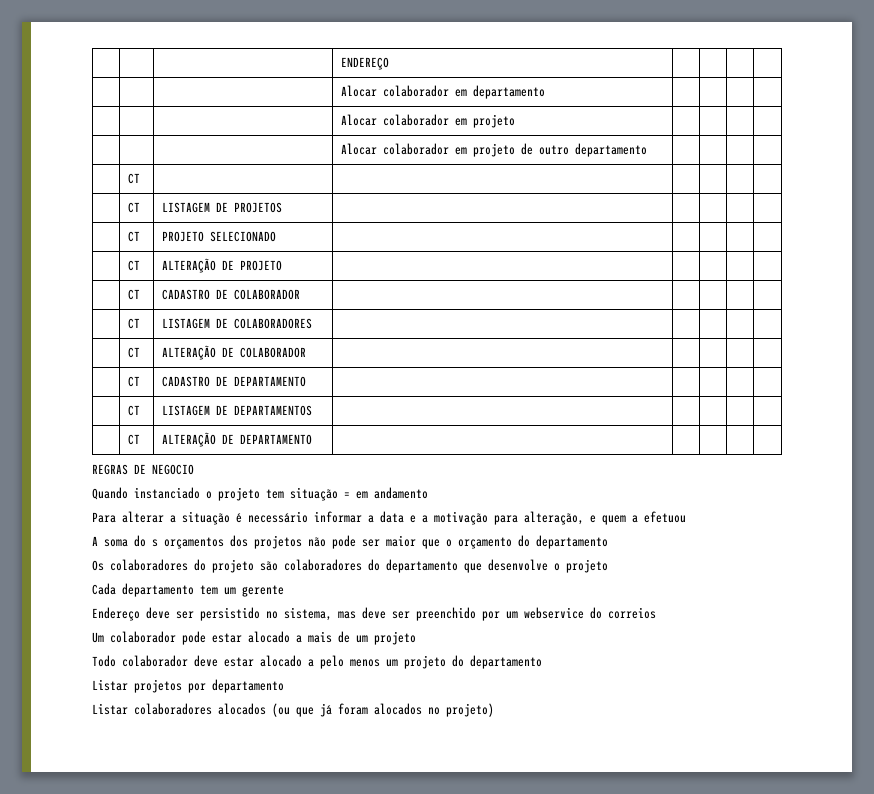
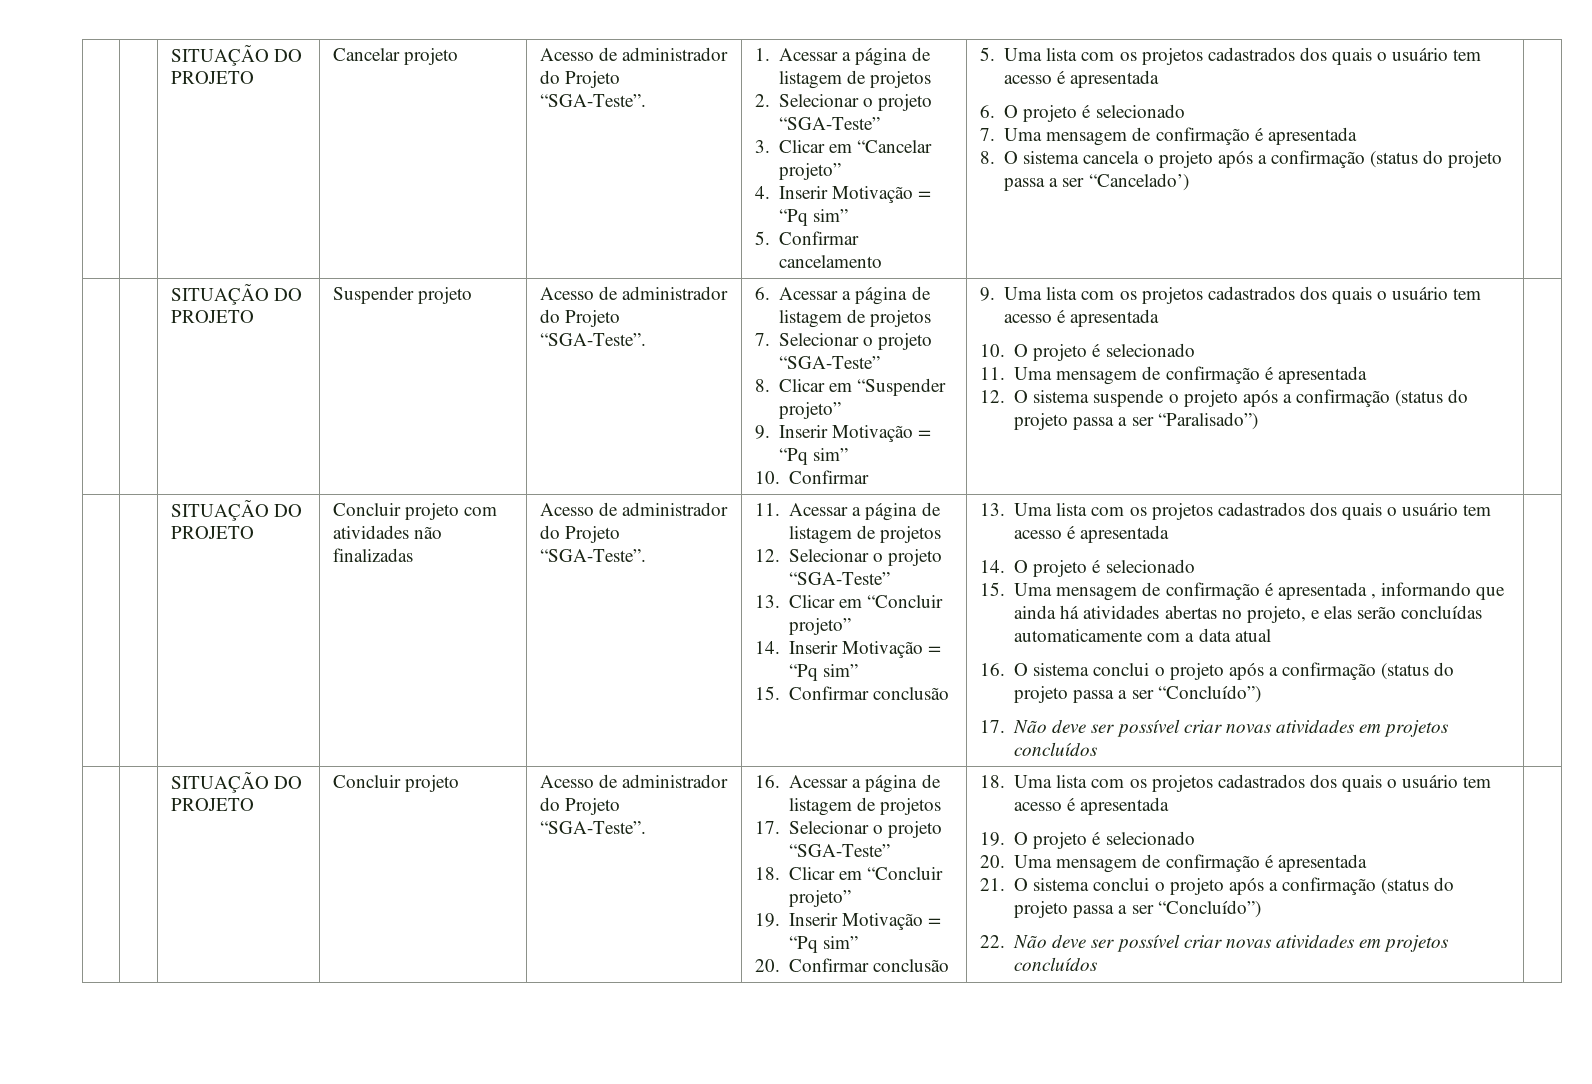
[341,57,390,70] [341,85,546,99] [341,114,516,128] [341,143,648,157] [128,173,141,184] [128,202,141,213] [162,202,283,213] [128,231,141,242] [162,231,277,242] [128,260,141,271] [162,258,283,273] [128,289,141,300] [162,289,301,300] [128,318,141,329] [162,318,313,329] [128,347,141,358] [162,345,307,360] [128,376,141,387] [162,376,307,387] [128,405,141,416] [162,405,313,416] [128,434,141,445] [162,432,313,447] [92,464,194,475] [92,487,428,501] [92,511,686,525] [92,535,608,549] [92,559,608,573] [92,583,284,597] [92,607,656,621] [92,631,416,645] [92,655,542,669] [92,679,284,693] [92,703,494,717] | | | ENDEREÇO | | | | // | | | Alocar colaborador em departamento | | | | // | | | Alocar colaborador em projeto | | | | // | | | Alocar colaborador em projeto de outro departamento | | | | // | CT | | | | | | // | CT | LISTAGEM DE PROJETOS | | | | | // | CT | PROJETO SELECIONADO | | | | | // | CT | ALTERAÇÃO DE PROJETO | | | | | // | CT | CADASTRO DE COLABORADOR | | | | | // | CT | LISTAGEM DE COLABORADORES | | | | | // | CT | ALTERAÇÃO DE COLABORADOR | | | | | // | CT | CADASTRO DE DEPARTAMENTO | | | | | // | CT | LISTAGEM DE DEPARTAMENTOS | | | | | // | CT | ALTERAÇÃO DE DEPARTAMENTO | | | | | // REGRAS DE NEGOCIO // Quando instanciado o projeto tem situação = em andamento // Para alterar a situação é necessário informar a data e a motivação para alteração, e quem a efetuou // A soma do s orçamentos dos projetos não pode ser maior que o orçamento do departamento // Os colaboradores do projeto são colaboradores do departamento que desenvolve o projeto // Cada departamento tem um gerente // Endereço deve ser persistido no sistema, mas deve ser preenchido por um webservice do correios // Um colaborador pode estar alocado a mais de um projeto // Todo colaborador deve estar alocado a pelo menos um projeto do departamento // Listar projetos por departamento // Listar colaboradores alocados (ou que já foram alocados no projeto) -> [170,45,302,66] [170,71,254,84] [332,48,458,65] [539,47,728,61] [539,70,620,88] [539,94,646,107] [754,47,931,66] [779,70,932,89] [754,94,933,111] [779,117,881,130] [754,140,933,153] [779,163,842,180] [754,186,932,203] [779,209,849,226] [754,231,860,245] [779,255,883,268] [979,47,1482,65] [1004,70,1160,88] [979,104,1185,122] [979,127,1357,146] [979,150,1503,168] [1004,173,1189,191] [170,284,302,305] [170,310,254,323] [332,286,472,304] [539,286,728,300] [539,309,620,327] [539,333,646,346] [754,286,931,305] [779,309,932,328] [754,333,933,350] [779,356,881,369] [754,378,947,396] [779,402,842,419] [754,425,932,442] [779,448,849,465] [754,470,870,484] [979,286,1482,304] [1004,309,1160,327] [979,343,1195,361] [979,366,1367,385] [979,389,1469,407] [1014,412,1258,430] [170,500,302,521] [170,526,254,539] [332,503,497,520] [332,525,442,539] [332,548,413,562] [539,502,728,516] [539,525,620,543] [539,549,646,562] [754,502,941,521] [789,525,942,544] [754,549,943,566] [789,572,891,585] [754,595,944,608] [789,618,852,635] [754,641,942,658] [789,664,859,681] [754,686,950,700] [979,502,1492,520] [1014,525,1170,543] [979,559,1195,577] [979,582,1506,601] [1014,605,1483,623] [1014,628,1271,642] [979,662,1455,680] [1014,685,1261,703] [979,719,1449,737] [1014,742,1098,756] [170,772,302,793] [170,798,254,811] [332,775,459,792] [539,774,728,788] [539,797,620,815] [539,821,646,834] [754,774,941,793] [789,797,942,816] [754,821,943,838] [789,844,891,857] [754,867,944,880] [789,890,852,907] [754,913,942,930] [789,936,859,953] [754,958,950,972] [979,774,1492,792] [1014,797,1170,815] [979,831,1195,849] [979,854,1367,873] [979,877,1455,895] [1014,900,1261,918] [979,934,1449,952] [1014,957,1098,971] | | SITUAÇÃO DO PROJETO | Cancelar projeto | Acesso de administrador do Projeto “SGA-Teste”. | 1. Acessar a página de listagem de projetos // 2. Selecionar o projeto “SGA-Teste” // 3. Clicar em “Cancelar projeto” // 4. Inserir Motivação = “Pq sim” // 5. Confirmar cancelamento | 5. Uma lista com os projetos cadastrados dos quais o usuário tem acesso é apresentada // 6. O projeto é selecionado // 7. Uma mensagem de confirmação é apresentada // 8. O sistema cancela o projeto após a confirmação (status do projeto passa a ser “Cancelado’) | // | | SITUAÇÃO DO PROJETO | Suspender projeto | Acesso de administrador do Projeto “SGA-Teste”. | 6. Acessar a página de listagem de projetos // 7. Selecionar o projeto “SGA-Teste” // 8. Clicar em “Suspender projeto” // 9. Inserir Motivação = “Pq sim” // 10. Confirmar | 9. Uma lista com os projetos cadastrados dos quais o usuário tem acesso é apresentada // 10. O projeto é selecionado // 11. Uma mensagem de confirmação é apresentada // 12. O sistema suspende o projeto após a confirmação (status do projeto passa a ser “Paralisado”) | // | | SITUAÇÃO DO PROJETO | Concluir projeto com atividades não finalizadas | Acesso de administrador do Projeto “SGA-Teste”. | 11. Acessar a página de listagem de projetos // 12. Selecionar o projeto “SGA-Teste” // 13. Clicar em “Concluir projeto” // 14. Inserir Motivação = “Pq sim” // 15. Confirmar conclusão | 13. Uma lista com os projetos cadastrados dos quais o usuário tem acesso é apresentada // 14. O projeto é selecionado // 15. Uma mensagem de confirmação é apresentada , informando que ainda há atividades abertas no projeto, e elas serão concluídas automaticamente com a data atual // 16. O sistema conclui o projeto após a confirmação (status do projeto passa a ser “Concluído”) // 17. Não deve ser possível criar novas atividades em projetos concluídos | // | | SITUAÇÃO DO PROJETO | Concluir projeto | Acesso de administrador do Projeto “SGA-Teste”. | 16. Acessar a página de listagem de projetos // 17. Selecionar o projeto “SGA-Teste” // 18. Clicar em “Concluir projeto” // 19. Inserir Motivação = “Pq sim” // 20. Confirmar conclusão | 18. Uma lista com os projetos cadastrados dos quais o usuário tem acesso é apresentada // 19. O projeto é selecionado // 20. Uma mensagem de confirmação é apresentada // 21. O sistema conclui o projeto após a confirmação (status do projeto passa a ser “Concluído”) // 22. Não deve ser possível criar novas atividades em projetos concluídos |

